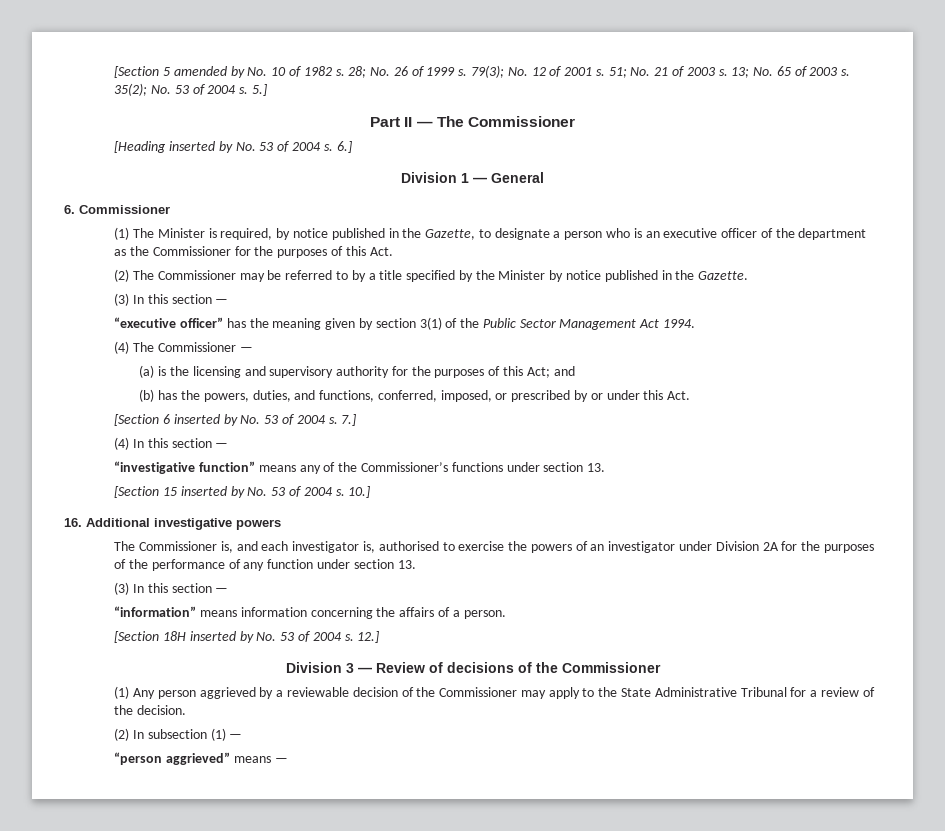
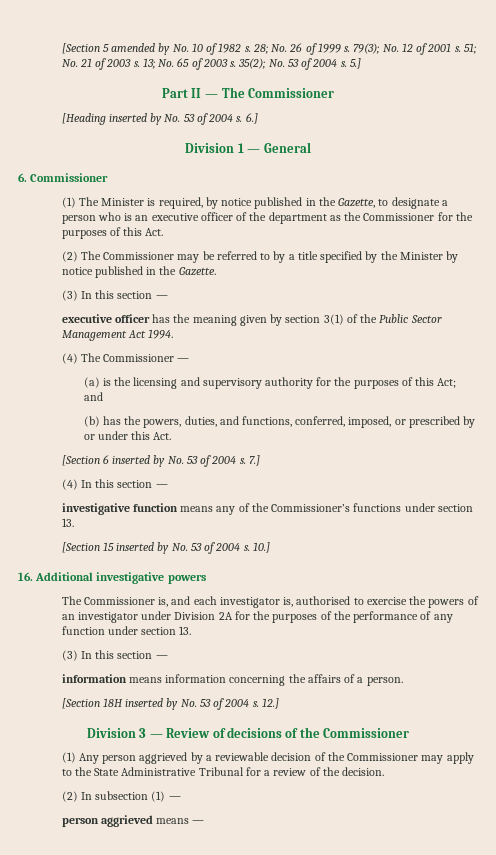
[114,317,224,328] “executive officer” -> [61,314,150,323] executive officer
[114,461,256,474] “investigative function” -> [61,503,178,515] investigative function
[114,606,197,617] “information” -> [61,674,127,683] information
[114,752,231,765] “person aggrieved” -> [61,815,153,827] person aggrieved

